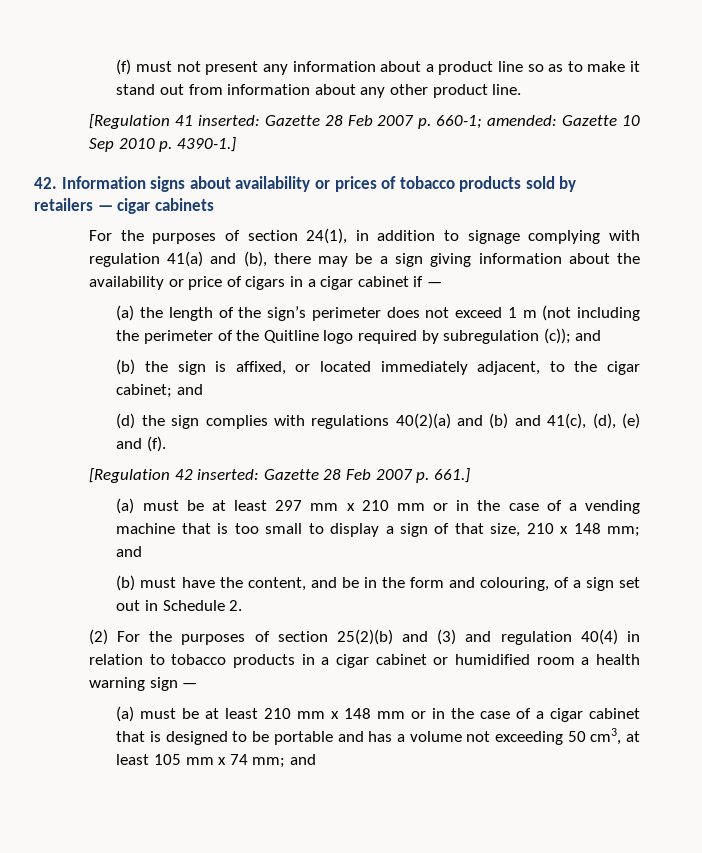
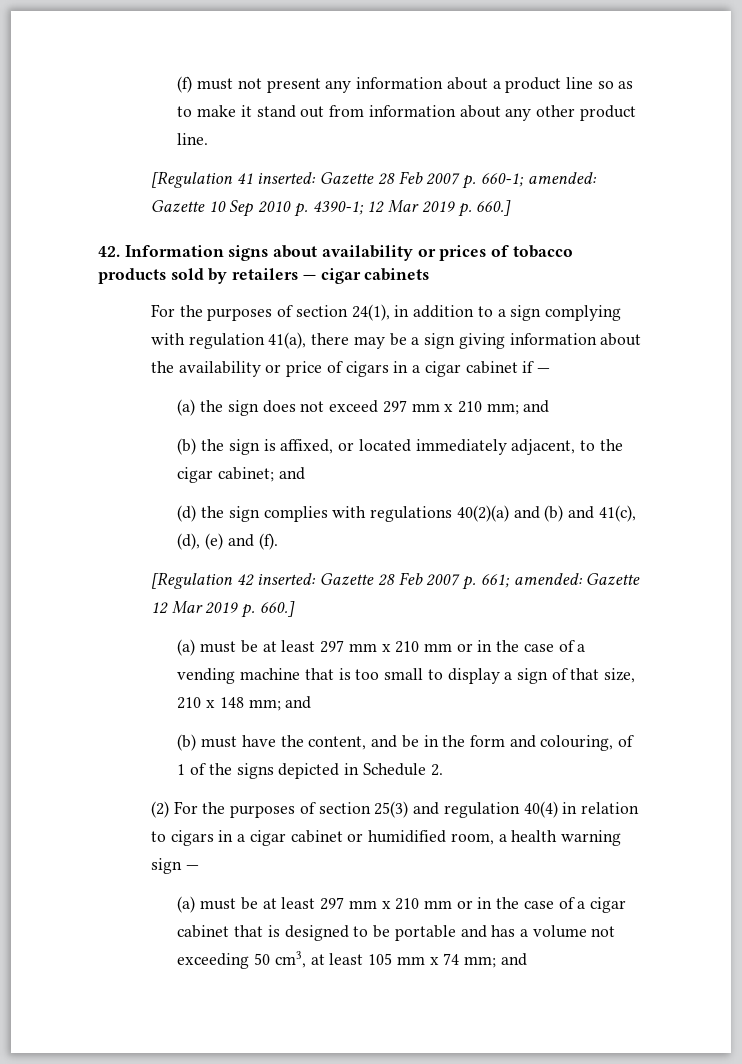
[176,137,236,152] 4390-1.] -> [312,200,512,217] 4390-1; 12 Mar 2019 p. 660.]
[467,230,520,244] signage -> [497,305,542,321] a sign
[167,251,267,267] 41(a) and (b), -> [268,332,307,349] 41(a),
[168,305,640,321] [116,328,571,344] length of the sign’s perimeter does not exceed 1 m (not including the perimeter of the Quitline logo required by subregulation (c)); -> [227,400,519,416] sign does not exceed 297 mm x 210 mm;
[433,468,470,483] 661.] -> [480,573,641,588] [150,601,295,618] 661; amended: Gazette 12 Mar 2019 p. 660.]
[572,577,641,591] [116,600,141,611] a sign set out -> [177,763,340,779] 1 of the signs depicted
[336,629,457,645] 25(2)(b) and (3) -> [374,801,409,818] 25(3)
[171,654,295,668] tobacco products -> [170,830,214,846] cigars
[536,657,575,665] room -> [450,833,494,845] room,
[264,708,372,719] 210 mm x 148 -> [320,897,420,910] 297 mm x 210

